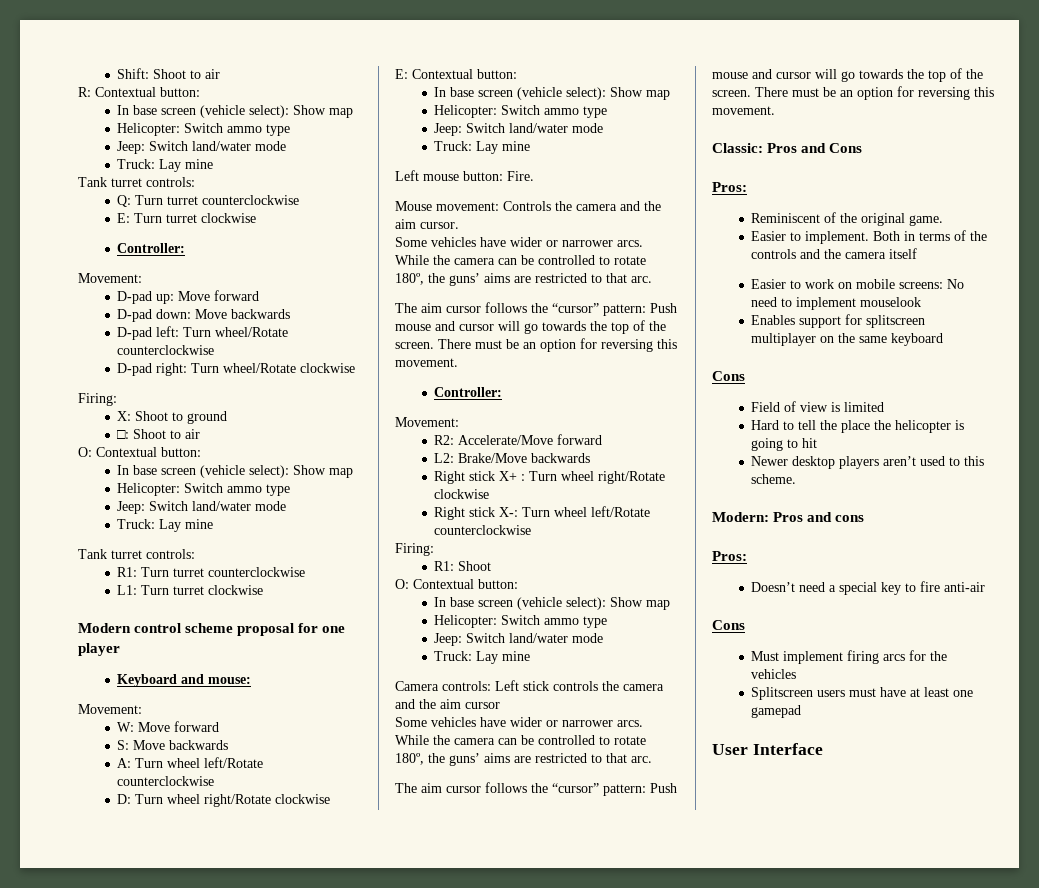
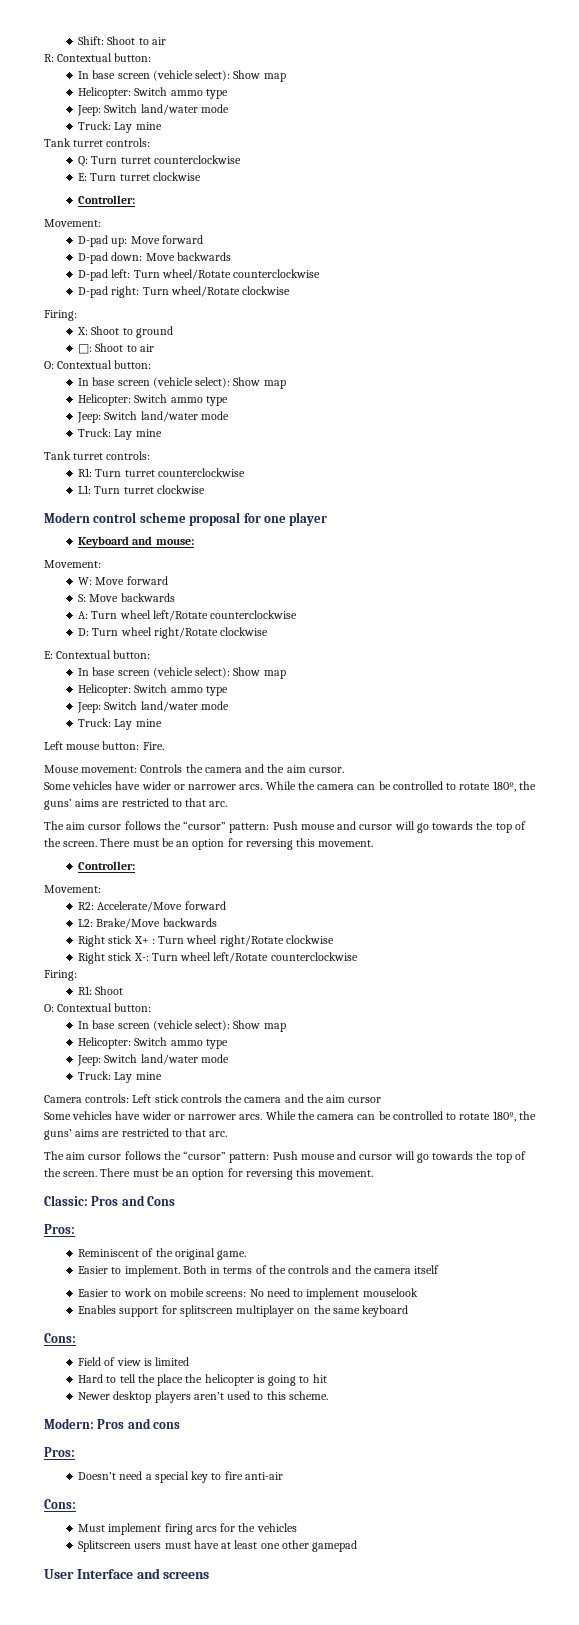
[712,371,745,381] Cons -> [44,1333,76,1343] Cons:
[712,620,745,630] Cons -> [44,1499,76,1509] Cons:
(974, 693) none -> [281,1540,309,1549] other
(823, 749) none -> [136,1568,210,1579] and screens

